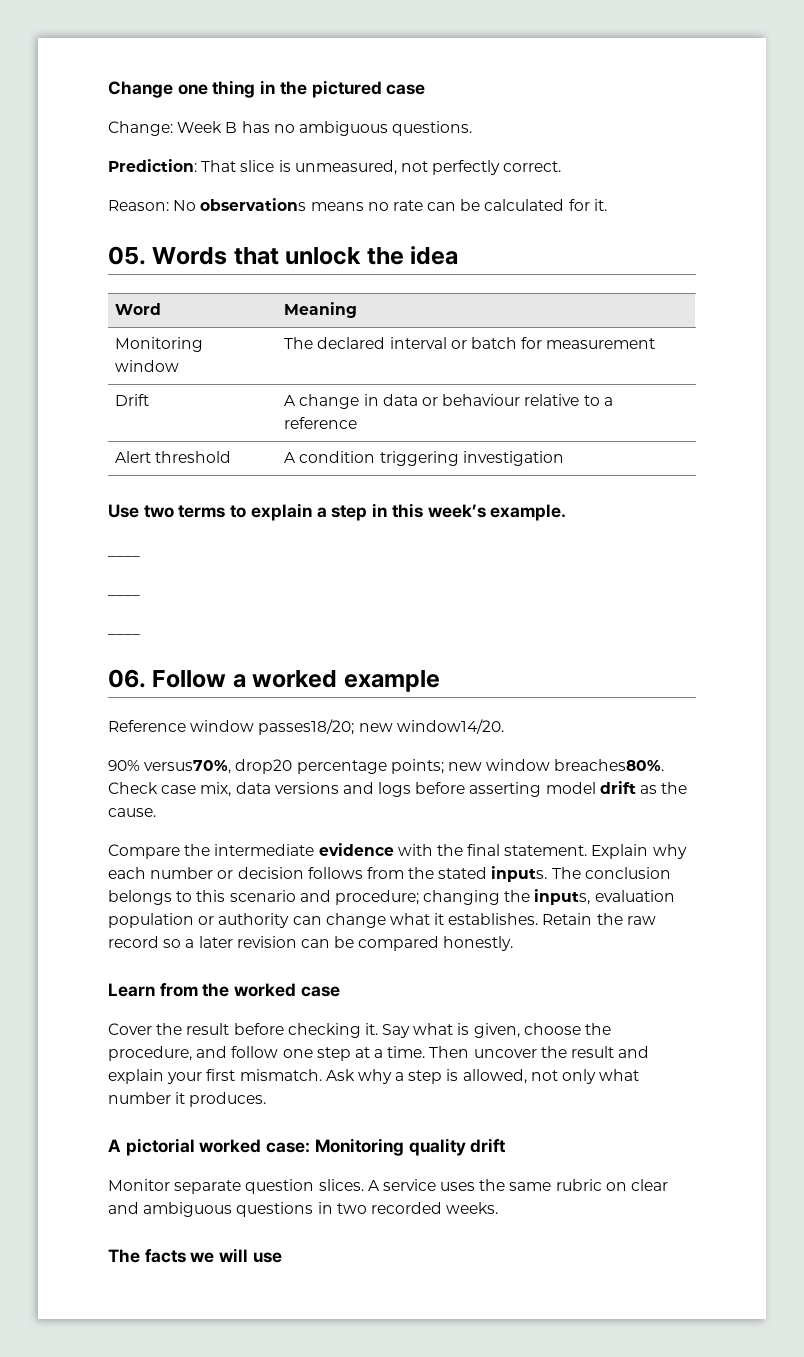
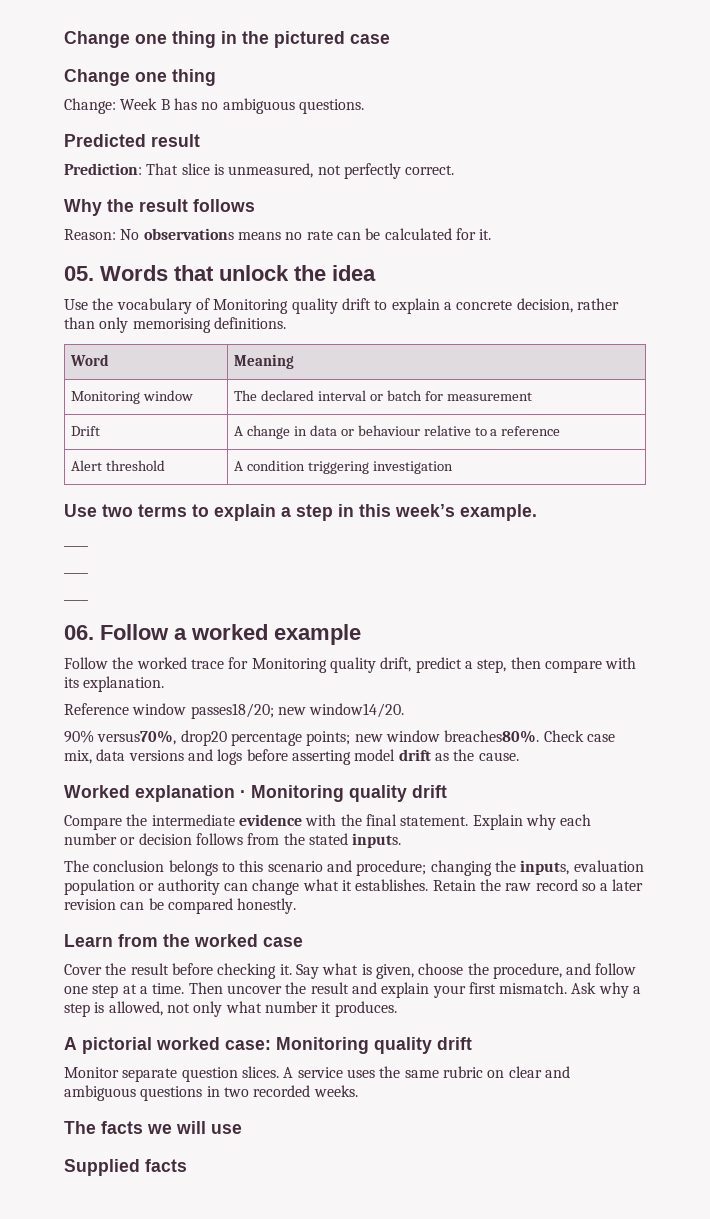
(426, 89) none -> [64,69,216,86] // Change one thing
(473, 128) none -> [64,134,200,147] // Predicted result
(562, 166) none -> [64,199,255,216] // Why the result follows
(459, 255) none -> [64,298,619,314] [64,317,286,333] // Use the vocabulary of Monitoring quality drift to explain a concrete decision, rather than only memorising definitions.
(440, 681) none -> [64,657,637,673] [64,676,165,692] // Follow the worked trace for Monitoring quality drift, predict a step, then compare with its explanation.
(156, 812) none -> [64,785,447,802] // Worked explanation · Monitoring quality drift
(548, 874) none -> (402, 840) //
(282, 1257) none -> [64,1159,187,1176] // Supplied facts

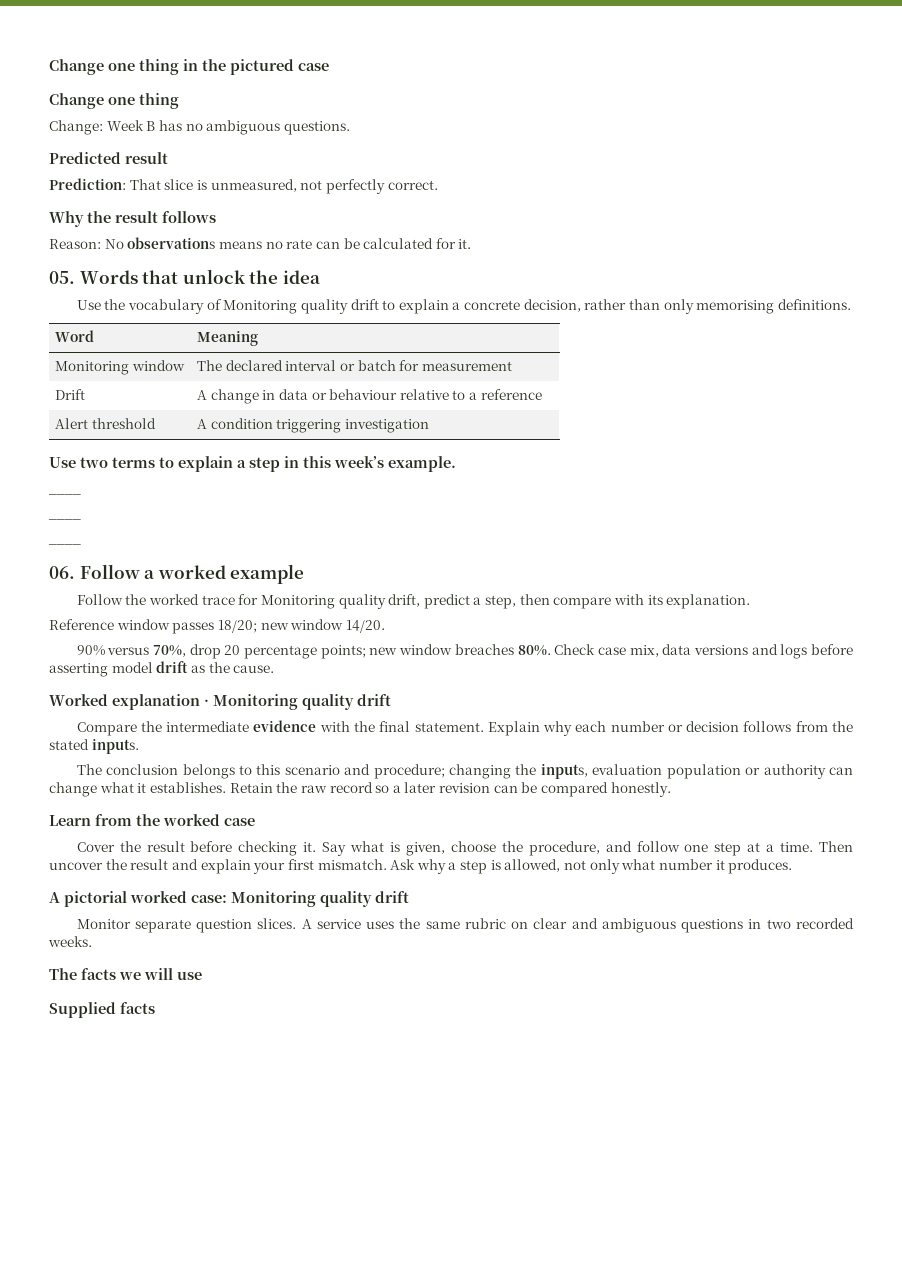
[190,703,405,719] [64,730,227,746] passes18/20; new window14/20. // 90% versus70%, drop20 -> [172,619,385,634] [76,644,241,659] passes 18/20; new window 14/20. // 90% versus 70%, drop 20
[444,730,540,743] breaches80%. -> [454,644,551,656] breaches 80%.

